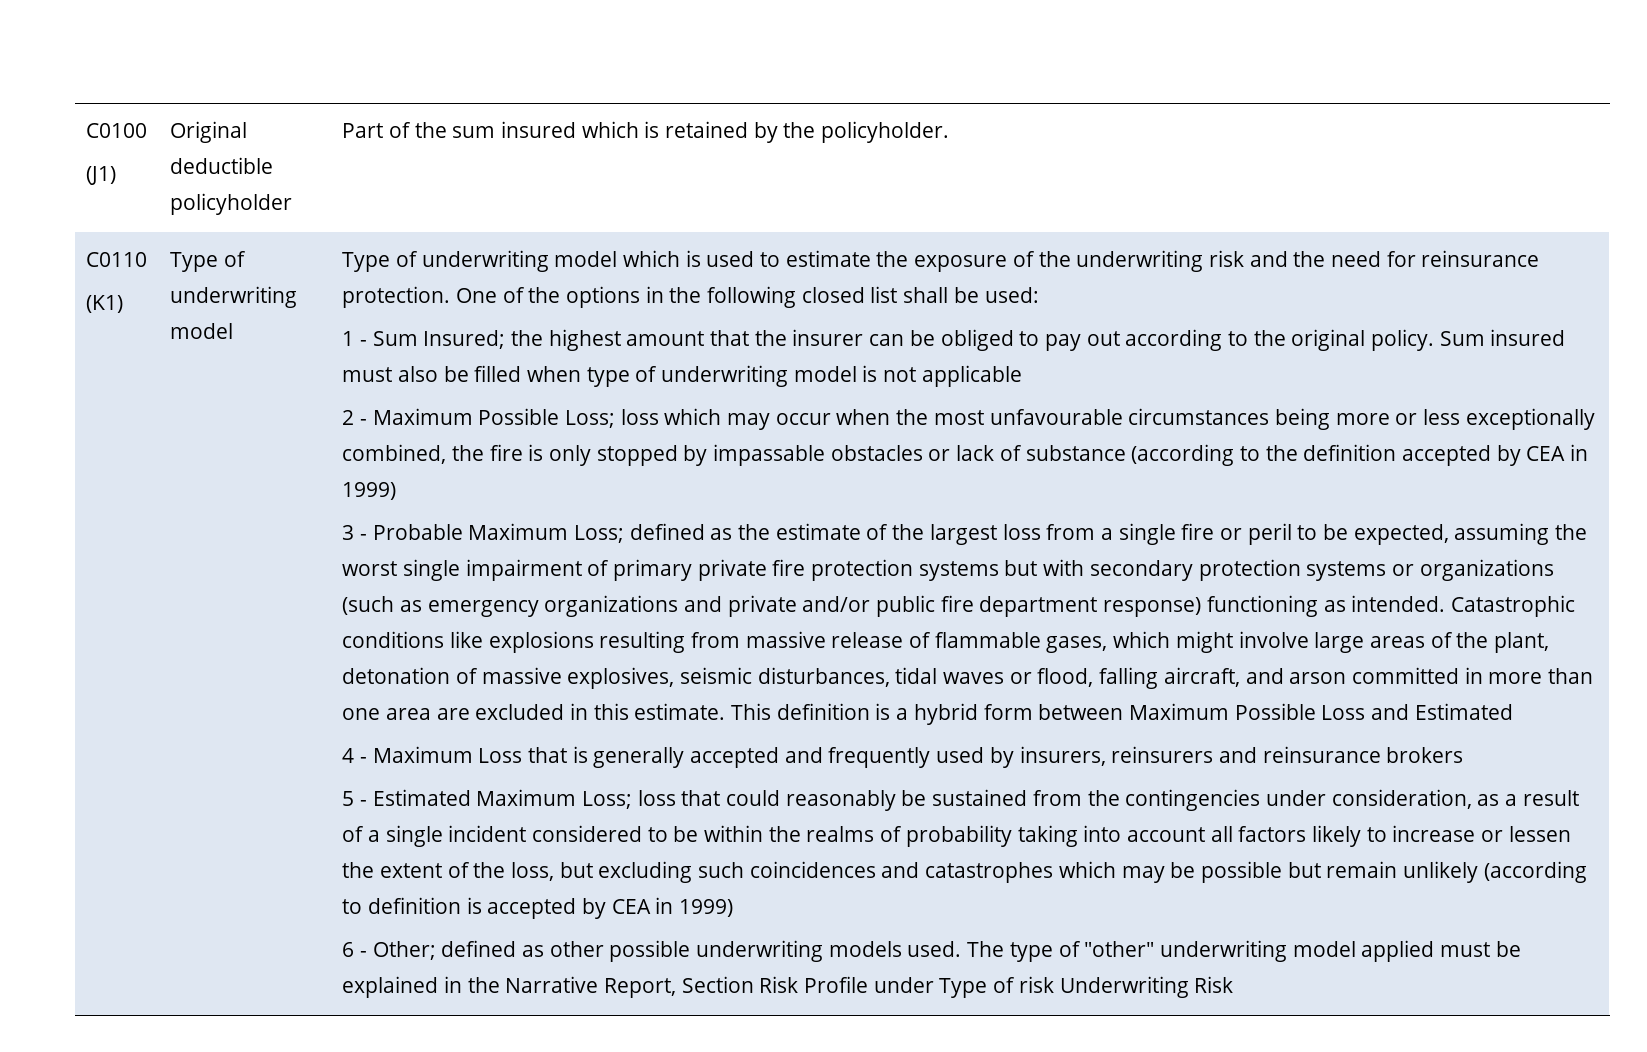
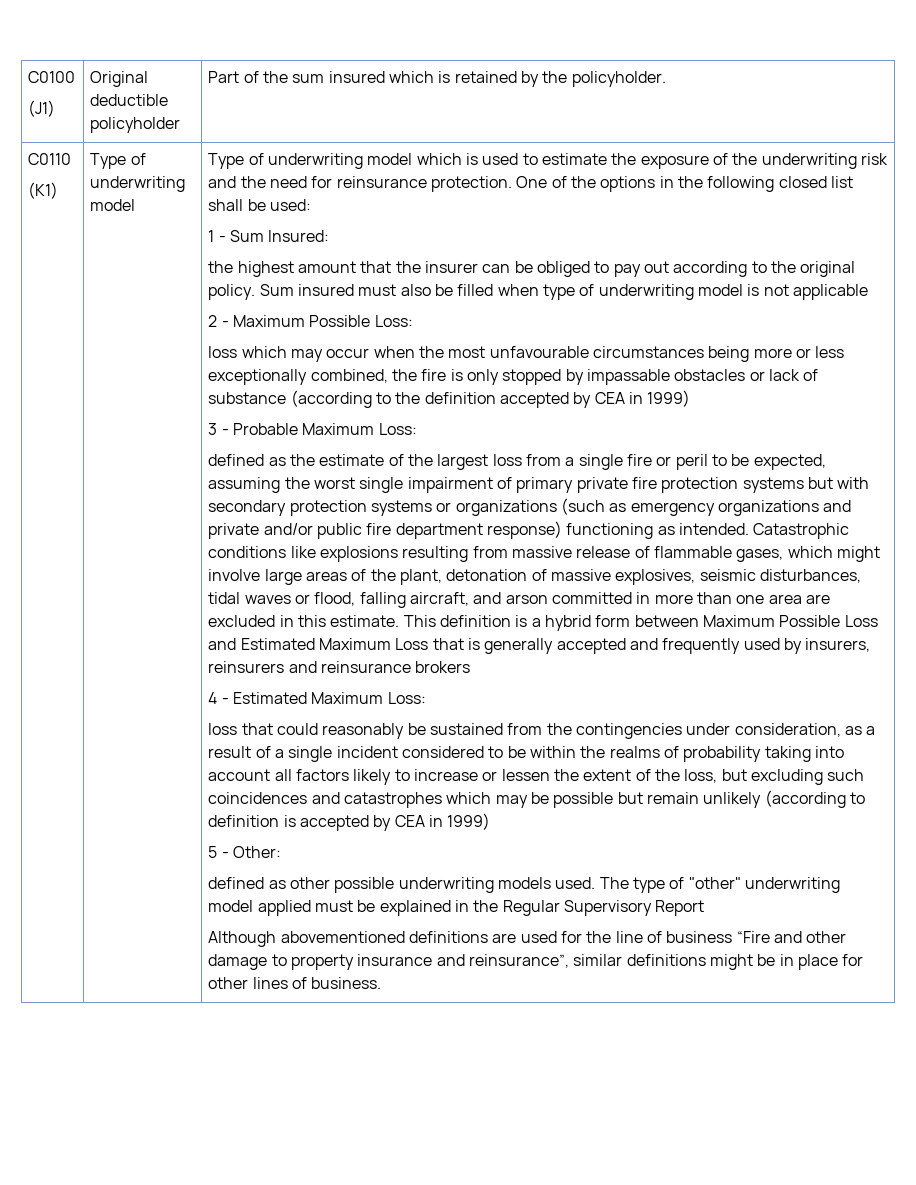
[423,330,506,349] Insured; -> [268,230,330,242] Insured: //
[565,410,616,428] Loss; -> [374,315,413,327] Loss: //
[574,525,625,543] Loss; -> [378,423,417,435] Loss: //
[342,748,368,763] // 4 - -> (315, 644) none
[342,791,355,806] 5 -> [208,692,218,704] 4
[582,791,633,809] Loss; -> [387,692,426,704] Loss: //
[342,941,436,960] 6 - Other; -> [208,846,282,858] 5 - Other: //
[505,976,1234,998] Narrative Report, Section Risk Profile under Type of risk Underwriting Risk -> [502,900,705,916] [208,931,847,947] [208,954,864,970] [208,977,382,989] Regular Supervisory Report // Although abovementioned definitions are used for the line of business “Fire and other damage to property insurance and reinsurance”, similar definitions might be in place for other lines of business.

